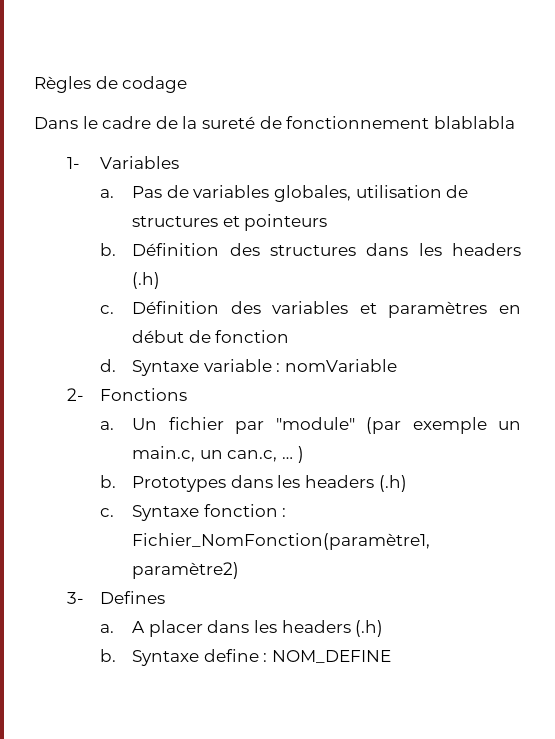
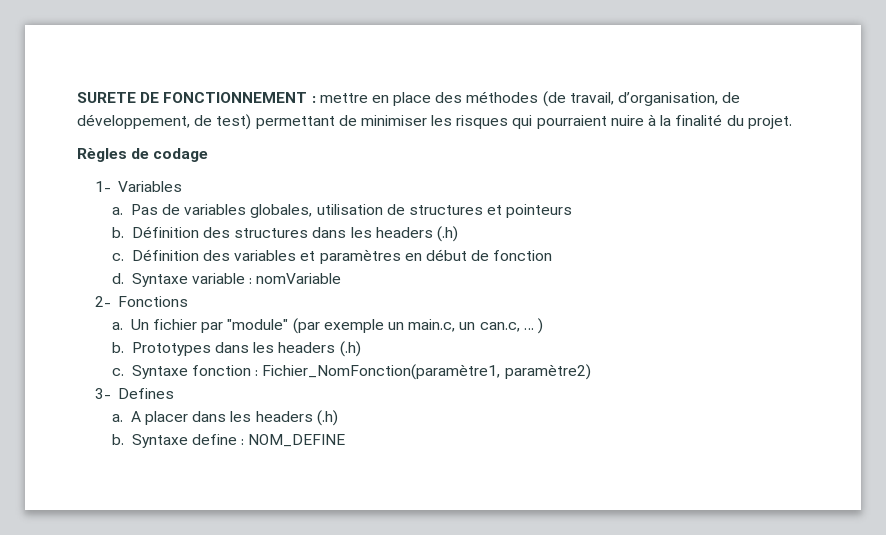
[34,76,188,93] [34,116,515,129] Règles de codage // Dans le cadre de la sureté de fonctionnement blablabla -> [77,91,741,107] [77,114,792,130] [77,148,209,162] SURETE DE FONCTIONNEMENT : mettre en place des méthodes (de travail, d’organisation, de développement, de test) permettant de minimiser les risques qui pourraient nuire à la finalité du projet. // Règles de codage

